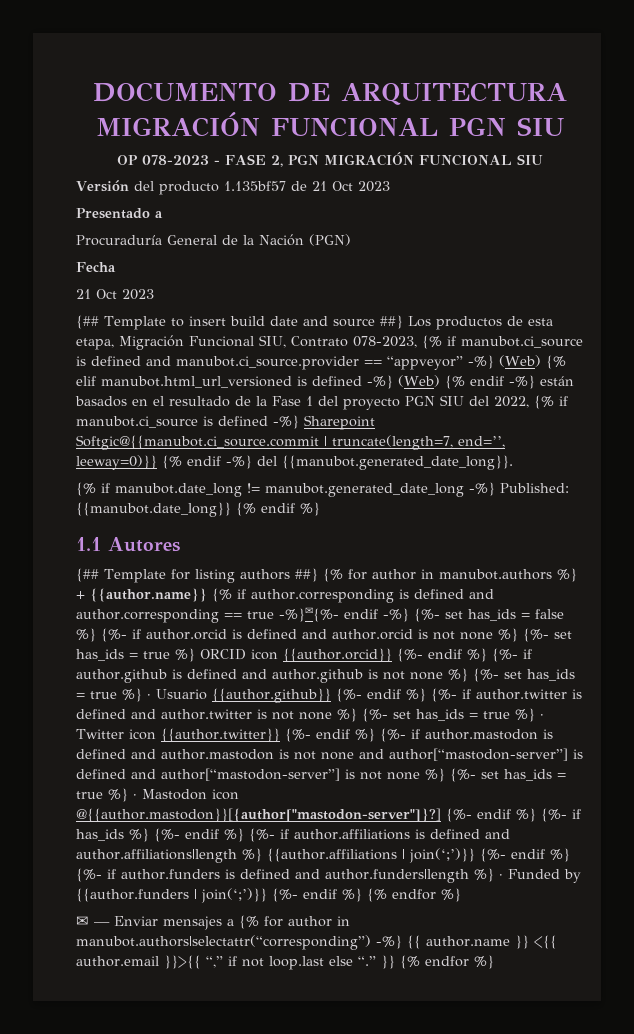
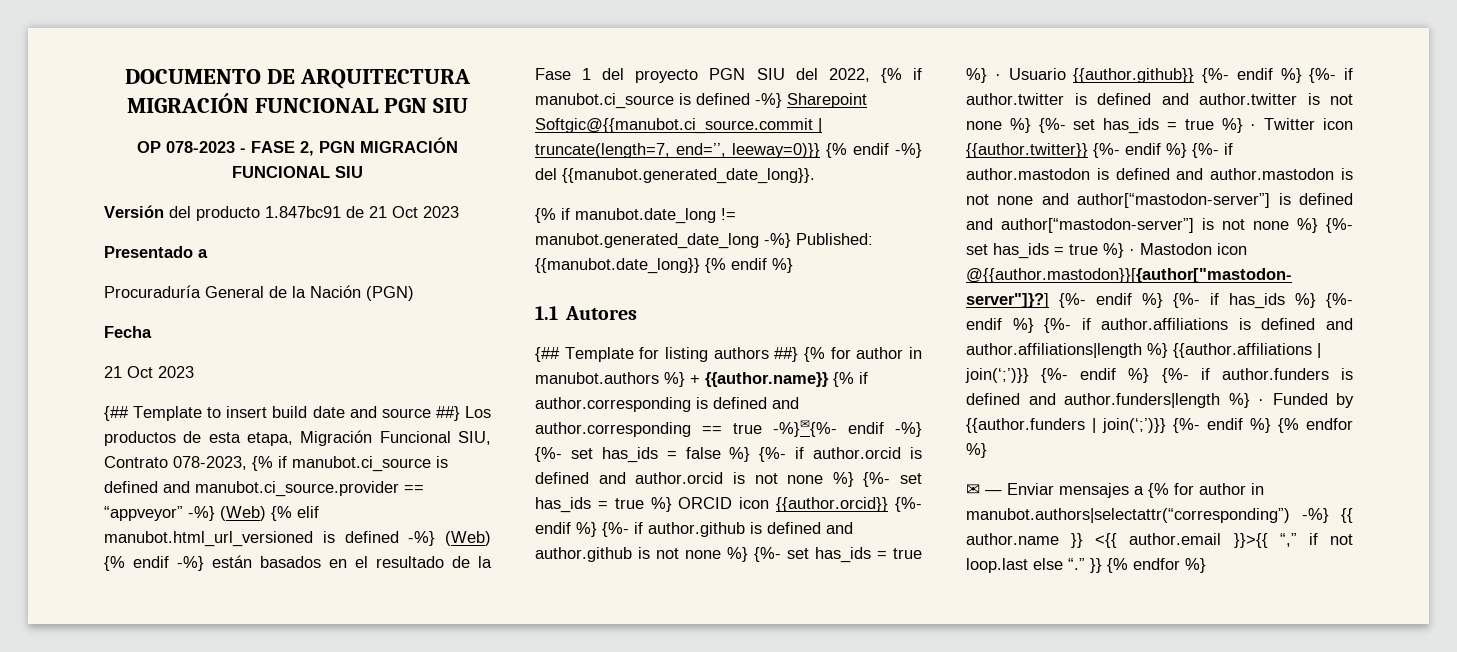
[223,181,286,191] 1.135bf57 -> [265,206,341,218] 1.847bc91

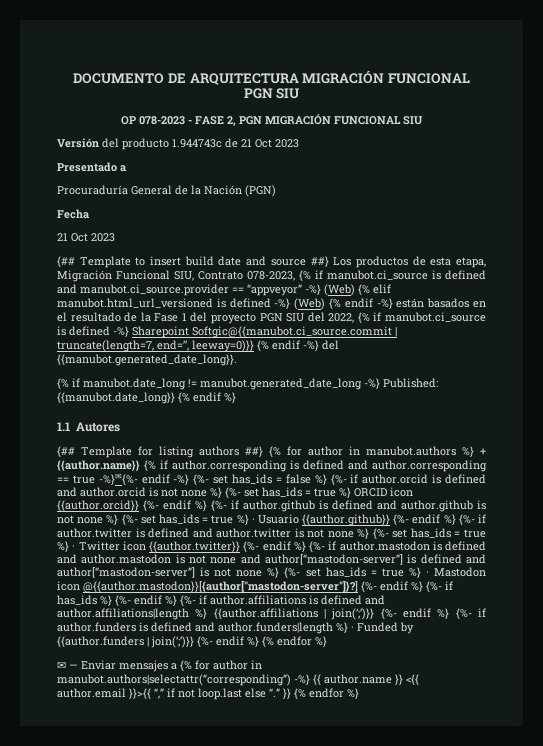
[265,206,341,218] 1.847bc91 -> [172,139,222,148] 1.944743c

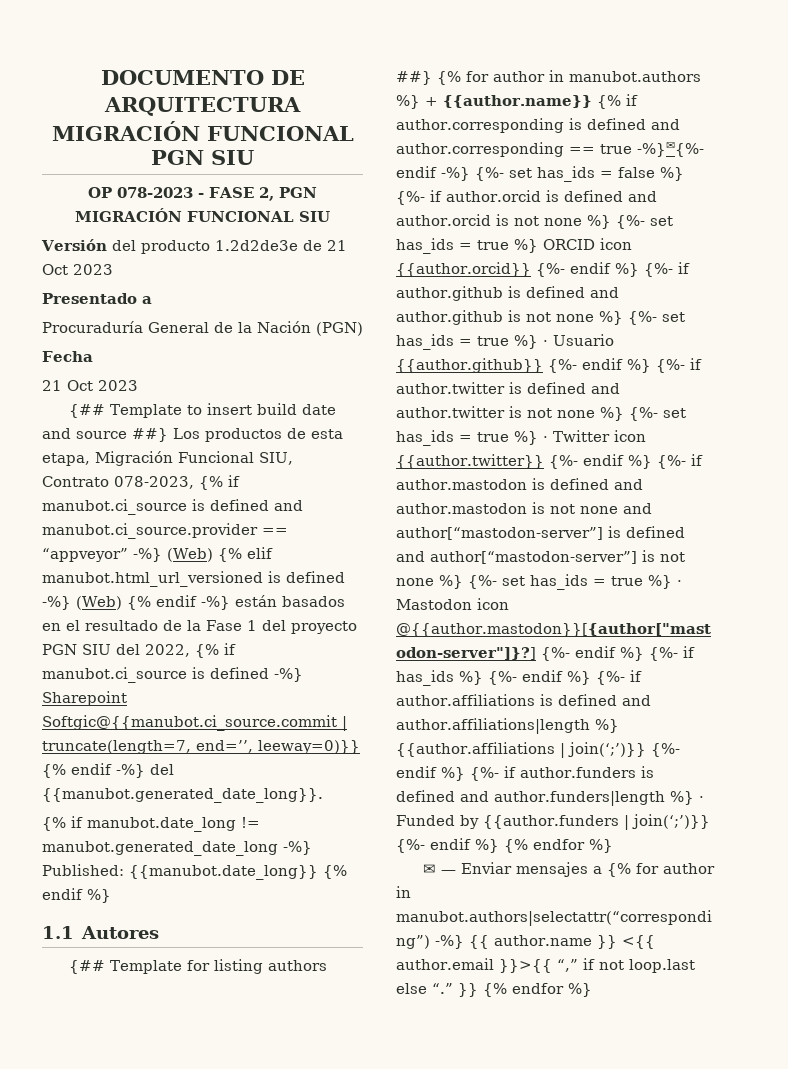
[172,139,222,148] 1.944743c -> [214,240,298,251] 1.2d2de3e

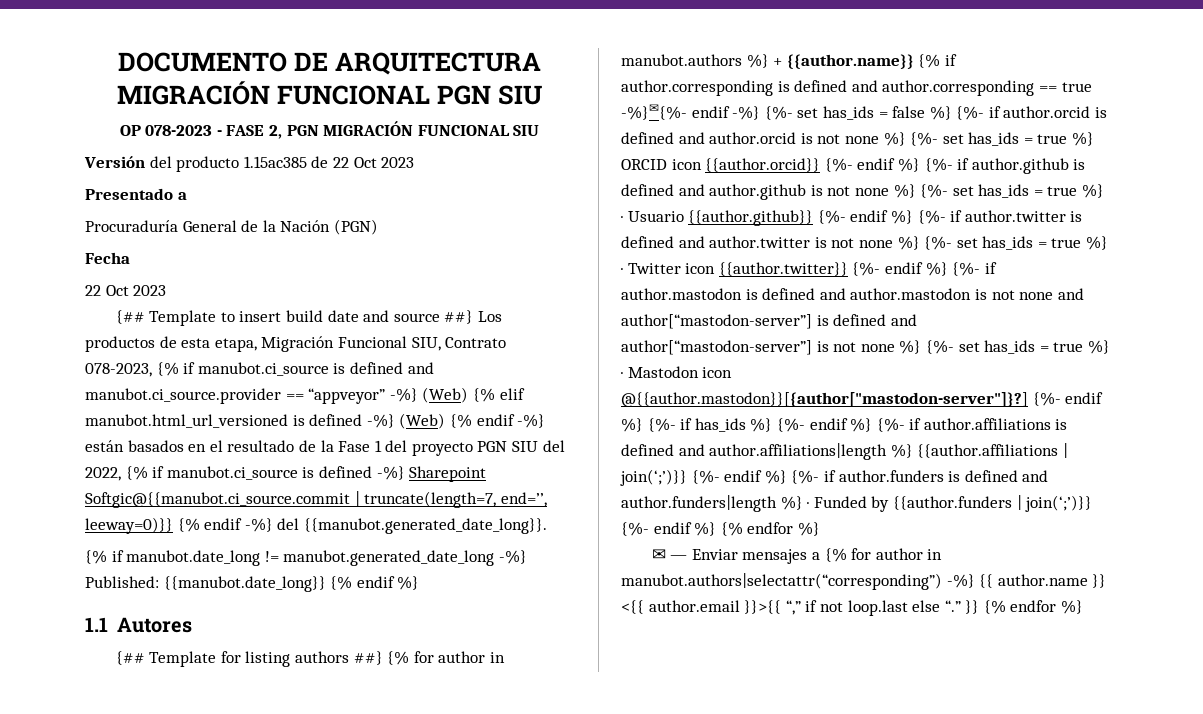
[214,240,347,251] 1.2d2de3e de 21 -> [243,156,349,168] 1.15ac385 de 22
[42,380,62,391] 21 -> [85,285,101,296] 22

